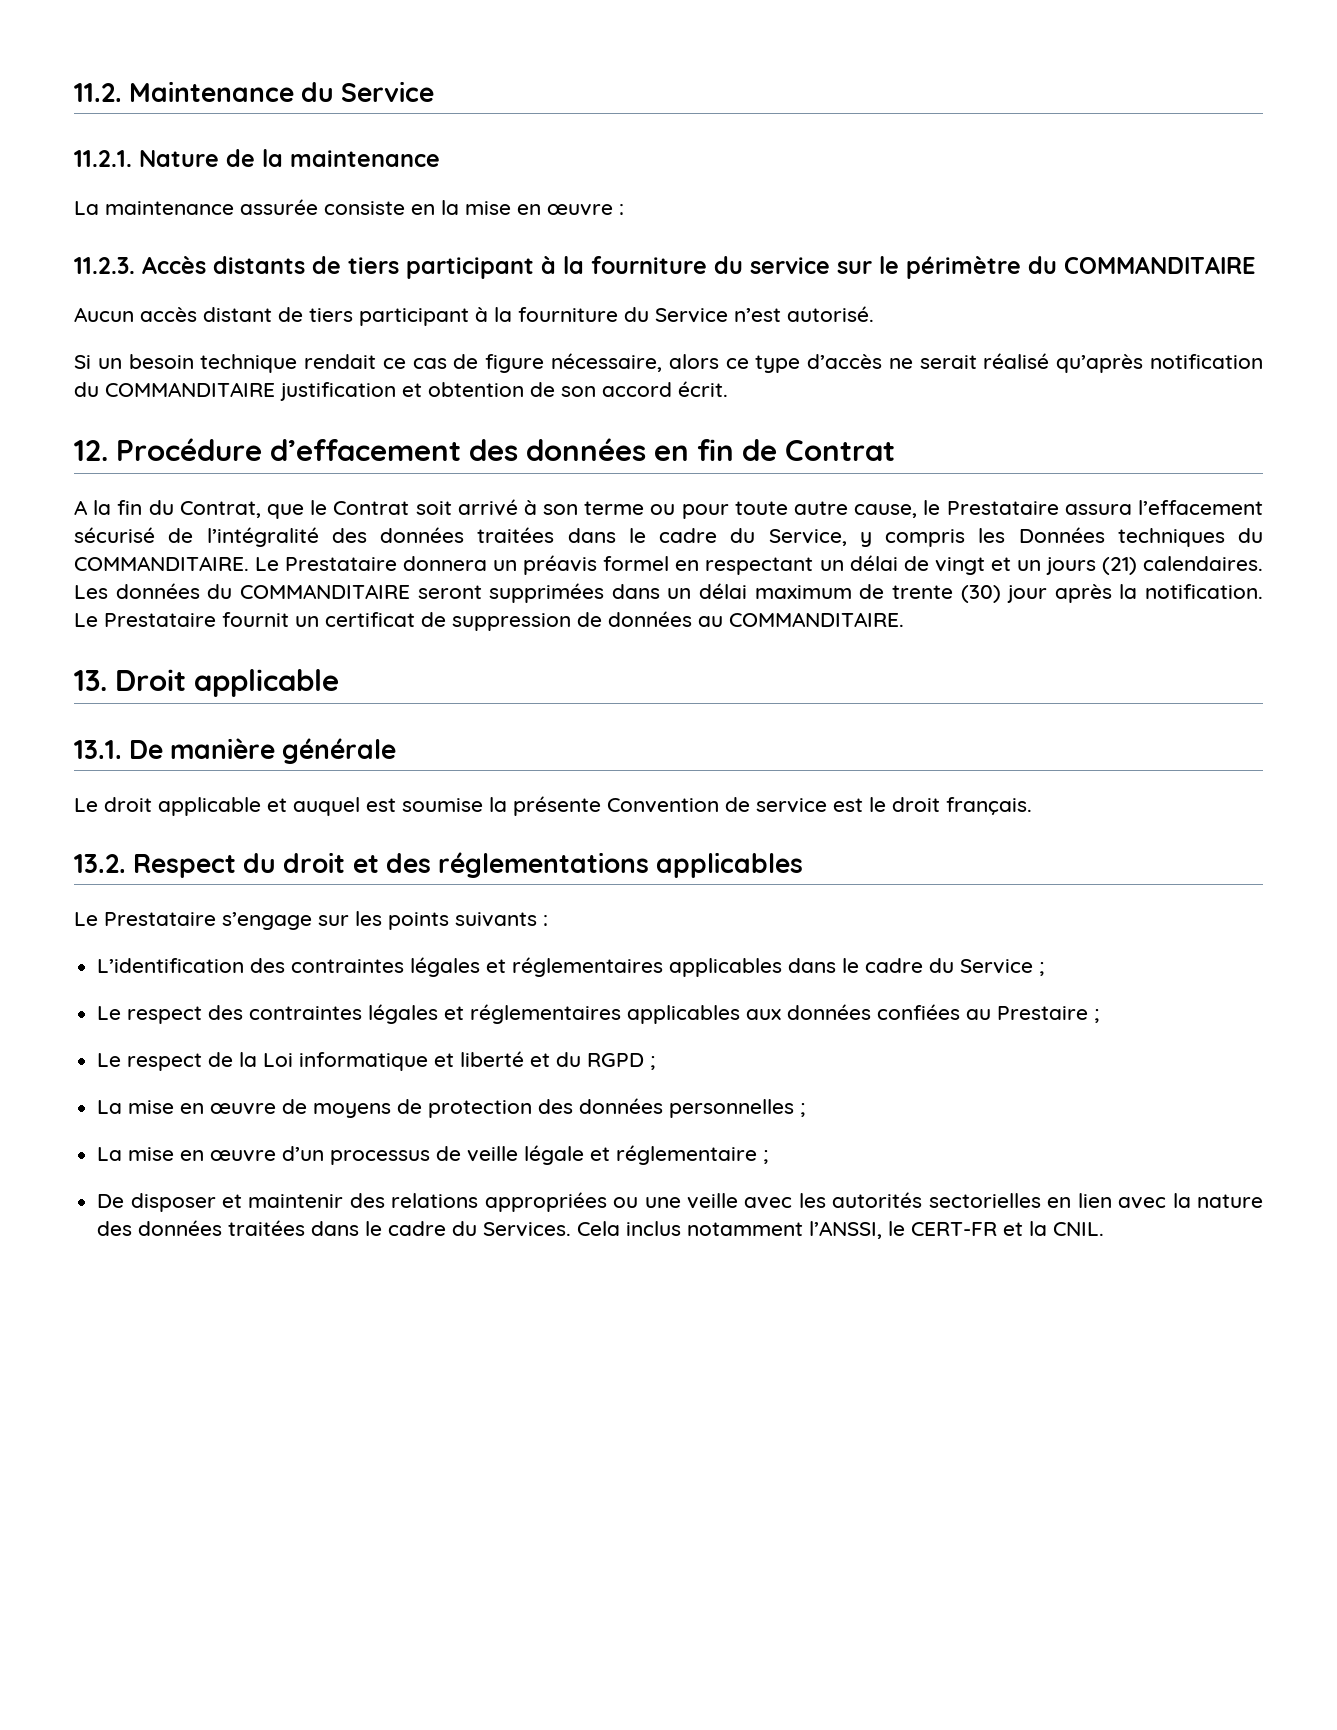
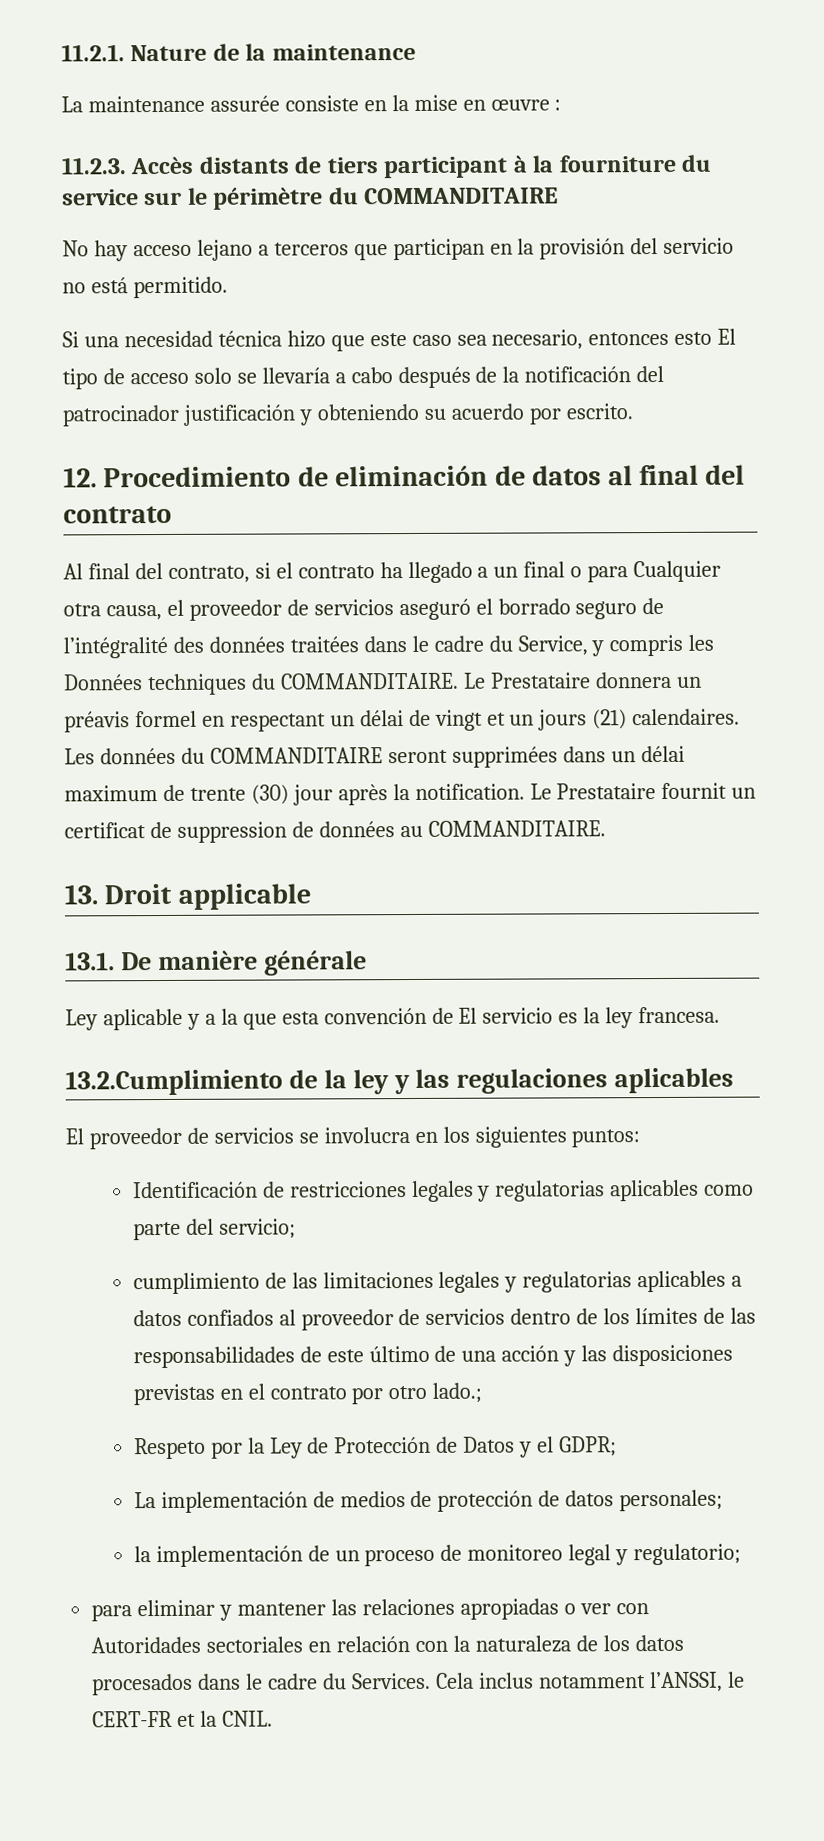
[74,81,435,102] 11.2. Maintenance du Service // -> (61, 53) none
[74,306,874,326] [74,353,1264,373] [74,381,728,401] [74,438,895,461] [74,499,1263,519] [74,527,155,543] Aucun accès distant de tiers participant à la fourniture du Service n’est autorisé. // Si un besoin technique rendait ce cas de figure nécessaire, alors ce type d’accès ne serait réalisé qu’après notification du COMMANDITAIRE justification et obtention de son accord écrit. // 12. Procédure d’effacement des données en fin de Contrat // A la fin du Contrat, que le Contrat soit arrivé à son terme ou pour toute autre cause, le Prestataire assura l’effacement sécurisé -> [62,237,735,262] [62,276,228,299] [62,328,737,352] [62,365,665,390] [62,403,633,427] [63,464,746,488] [63,505,172,524] [63,560,722,584] [63,598,638,621] No hay acceso lejano a terceros que participan en la provisión del servicio no está permitido. // Si una necesidad técnica hizo que este caso sea necesario, entonces esto El tipo de acceso solo se llevaría a cabo después de la notificación del patrocinador justificación y obteniendo su acuerdo por escrito. // 12. Procedimiento de eliminación de datos al final del contrato // Al final del contrato, si el contrato ha llegado a un final o para Cualquier otra causa, el proveedor de servicios aseguró el borrado seguro
[74,796,1032,816] [74,852,804,878] [74,911,548,930] [97,957,1045,977] [97,1004,1100,1024] [97,1051,656,1071] [97,1098,806,1118] [97,1145,769,1165] [97,1192,1263,1212] [97,1220,306,1236] Le droit applicable et auquel est soumise la présente Convention de service est le droit français. // 13.2. Respect du droit et des réglementations applicables // Le Prestataire s’engage sur les points suivants : // L’identification des contraintes légales et réglementaires applicables dans le cadre du Service ; // Le respect des contraintes légales et réglementaires applicables aux données confiées au Prestaire ; // Le respect de la Loi informatique et liberté et du RGPD ; // La mise en œuvre de moyens de protection des données personnelles ; // La mise en œuvre d’un processus de veille légale et réglementaire ; // De disposer et maintenir des relations appropriées ou une veille avec les autorités sectorielles en lien avec la nature des données traitées -> [65,1006,721,1031] [65,1067,735,1096] [65,1126,641,1150] [132,1179,755,1203] [132,1218,296,1241] [132,1270,743,1295] [132,1307,757,1331] [132,1344,734,1369] [132,1382,483,1406] [133,1436,618,1460] [133,1489,724,1514] [133,1543,742,1568] [91,1598,649,1622] [91,1634,684,1654] [92,1673,194,1696] Ley aplicable y a la que esta convención de El servicio es la ley francesa. // 13.2.Cumplimiento de la ley y las regulaciones aplicables // El proveedor de servicios se involucra en los siguientes puntos: // Identificación de restricciones legales y regulatorias aplicables como parte del servicio; // cumplimiento de las limitaciones legales y regulatorias aplicables a datos confiados al proveedor de servicios dentro de los límites de las responsabilidades de este último de una acción y las disposiciones previstas en el contrato por otro lado.; // Respeto por la Ley de Protección de Datos y el GDPR; // La implementación de medios de protección de datos personales; // la implementación de un proceso de monitoreo legal y regulatorio; // para eliminar y mantener las relaciones apropiadas o ver con Autoridades sectoriales en relación con la naturaleza de los datos procesados

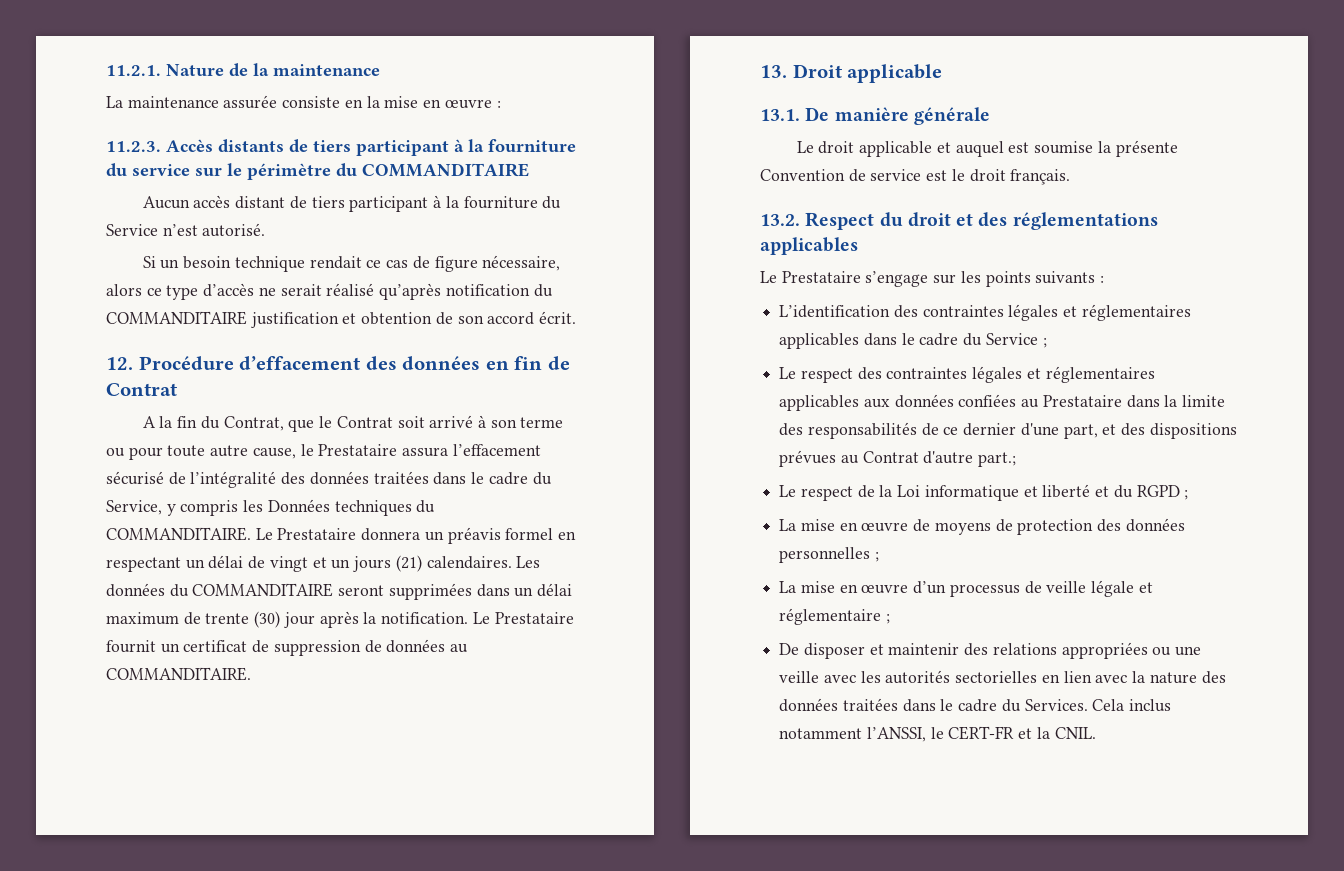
[62,237,735,262] [62,276,228,299] [62,328,737,352] [62,365,665,390] [62,403,633,427] [63,464,746,488] [63,505,172,524] [63,560,722,584] [63,598,638,621] No hay acceso lejano a terceros que participan en la provisión del servicio no está permitido. // Si una necesidad técnica hizo que este caso sea necesario, entonces esto El tipo de acceso solo se llevaría a cabo después de la notificación del patrocinador justificación y obteniendo su acuerdo por escrito. // 12. Procedimiento de eliminación de datos al final del contrato // Al final del contrato, si el contrato ha llegado a un final o para Cualquier otra causa, el proveedor de servicios aseguró el borrado seguro -> [142,195,562,212] [106,223,266,237] [142,255,561,272] [106,283,553,300] [106,311,577,328] [106,356,570,370] [106,383,177,396] [142,415,564,432] [106,444,541,460] [106,471,164,485] Aucun accès distant de tiers participant à la fourniture du Service n’est autorisé. // Si un besoin technique rendait ce cas de figure nécessaire, alors ce type d’accès ne serait réalisé qu’après notification du COMMANDITAIRE justification et obtention de son accord écrit. // 12. Procédure d’effacement des données en fin de Contrat // A la fin du Contrat, que le Contrat soit arrivé à son terme ou pour toute autre cause, le Prestataire assura l’effacement sécurisé
[65,1006,721,1031] [65,1067,735,1096] [65,1126,641,1150] [132,1179,755,1203] [132,1218,296,1241] [132,1270,743,1295] [132,1307,757,1331] [132,1344,734,1369] [132,1382,483,1406] [133,1436,618,1460] [133,1489,724,1514] [133,1543,742,1568] [91,1598,649,1622] [91,1634,684,1654] [92,1673,194,1696] Ley aplicable y a la que esta convención de El servicio es la ley francesa. // 13.2.Cumplimiento de la ley y las regulaciones aplicables // El proveedor de servicios se involucra en los siguientes puntos: // Identificación de restricciones legales y regulatorias aplicables como parte del servicio; // cumplimiento de las limitaciones legales y regulatorias aplicables a datos confiados al proveedor de servicios dentro de los límites de las responsabilidades de este último de una acción y las disposiciones previstas en el contrato por otro lado.; // Respeto por la Ley de Protección de Datos y el GDPR; // La implementación de medios de protección de datos personales; // la implementación de un proceso de monitoreo legal y regulatorio; // para eliminar y mantener las relaciones apropiadas o ver con Autoridades sectoriales en relación con la naturaleza de los datos procesados -> [796,140,1178,157] [760,169,1071,185] [760,212,1158,230] [760,237,858,255] [760,271,1105,287] [779,304,1191,321] [779,333,1047,349] [779,366,1155,383] [779,394,1226,411] [779,422,1237,439] [779,450,1017,467] [779,484,1189,501] [779,518,1185,535] [779,547,879,563] [779,580,1153,597] [779,608,890,625] [779,642,1202,659] [779,670,1226,684] [779,698,898,712] Le droit applicable et auquel est soumise la présente Convention de service est le droit français. // 13.2. Respect du droit et des réglementations applicables // Le Prestataire s’engage sur les points suivants : // L’identification des contraintes légales et réglementaires applicables dans le cadre du Service ; // Le respect des contraintes légales et réglementaires applicables aux données confiées au Prestataire dans la limite des responsabilités de ce dernier d'une part, et des dispositions prévues au Contrat d'autre part.; // Le respect de la Loi informatique et liberté et du RGPD ; // La mise en œuvre de moyens de protection des données personnelles ; // La mise en œuvre d’un processus de veille légale et réglementaire ; // De disposer et maintenir des relations appropriées ou une veille avec les autorités sectorielles en lien avec la nature des données traitées

